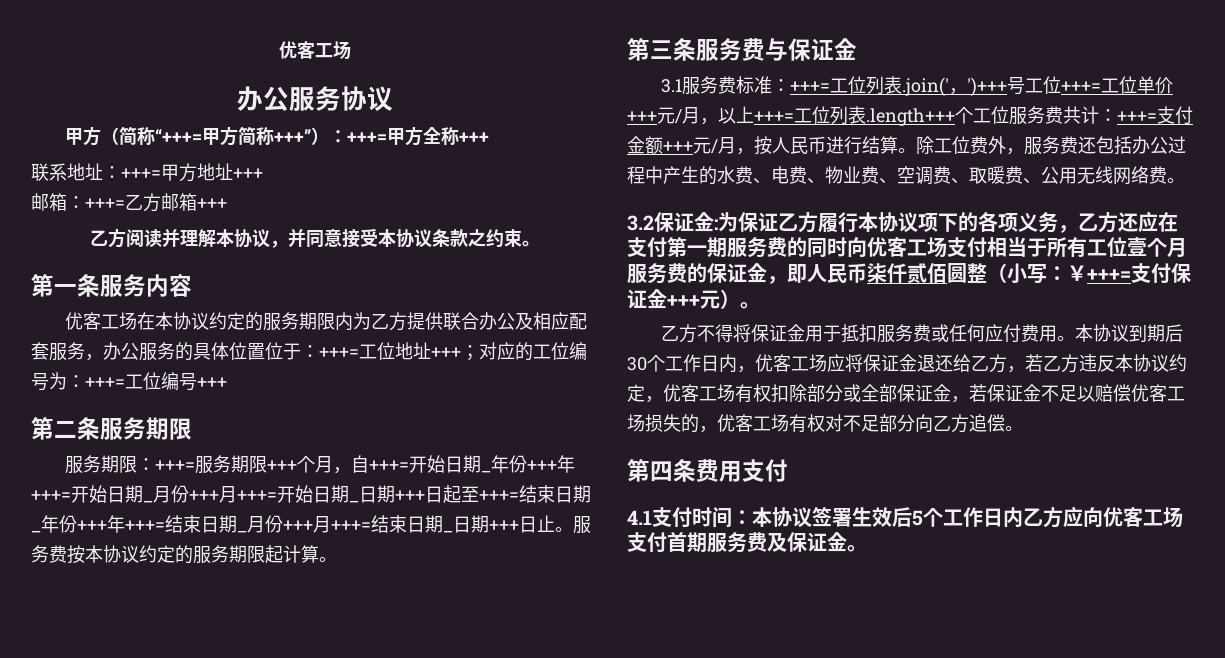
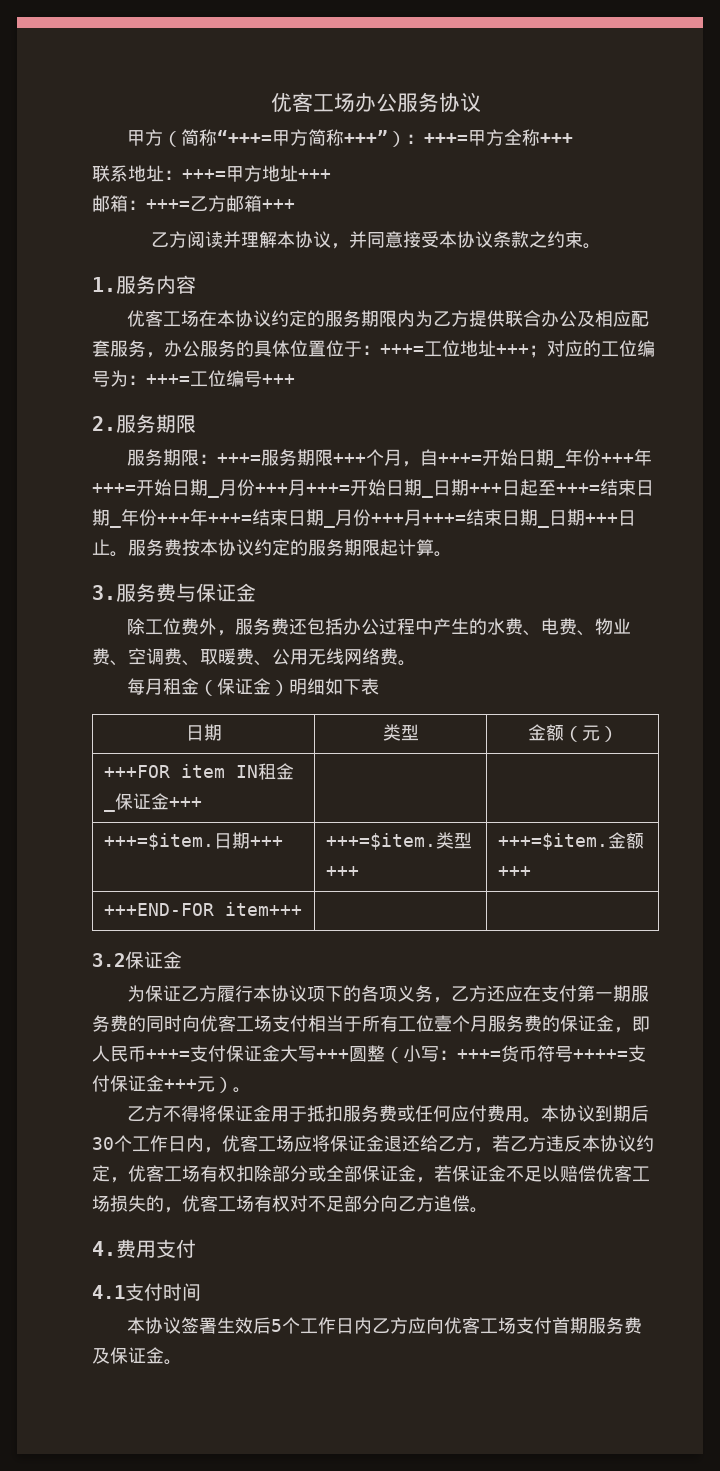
[278,41,351,59] 优客工场 // -> [270,92,355,112] 优客工场
[31,274,100,297] 第一条 -> [92,277,116,292] 1.
[31,417,100,440] 第二条 -> [92,416,116,431] 2.
[627,38,696,61] 第三条 -> [92,585,116,600] 3.
[660,76,1173,97] [627,106,1193,126] [627,136,916,155] 3.1服务费标准：+++=工位列表.join('，')+++号工位+++=工位单价+++元/月，以上+++=工位列表.length+++个工位服务费共计：+++=支付金额+++元/月，按人民币进行结算。 -> (256, 592) none
(1185, 180) none -> [126,678,379,696] [185,724,222,741] [382,724,419,741] [527,724,618,742] [104,763,295,780] [104,793,203,812] [104,832,284,850] [326,832,473,850] [326,866,360,877] [498,832,645,850] [498,866,532,877] [104,902,303,916] // 每月租金（保证金）明细如下表 // 日期 | 类型 | 金额（元） // +++FOR item IN租金_保证金+++ | | // +++=$item.日期+++ | +++=$item.类型+++ | +++=$item.金额+++ // +++END-FOR item+++ | |
[714,219,718,230] : -> (182, 960) //
[867,263,1131,284] 柒仟贰佰圆整（小写：￥+++= -> [146,1045,628,1063] +++=支付保证金大写+++圆整（小写：+++=货币符号++++=
[627,459,696,482] 第四条 -> [92,1241,116,1256] 4.
[732,510,752,525] ： -> (201, 1292) //

